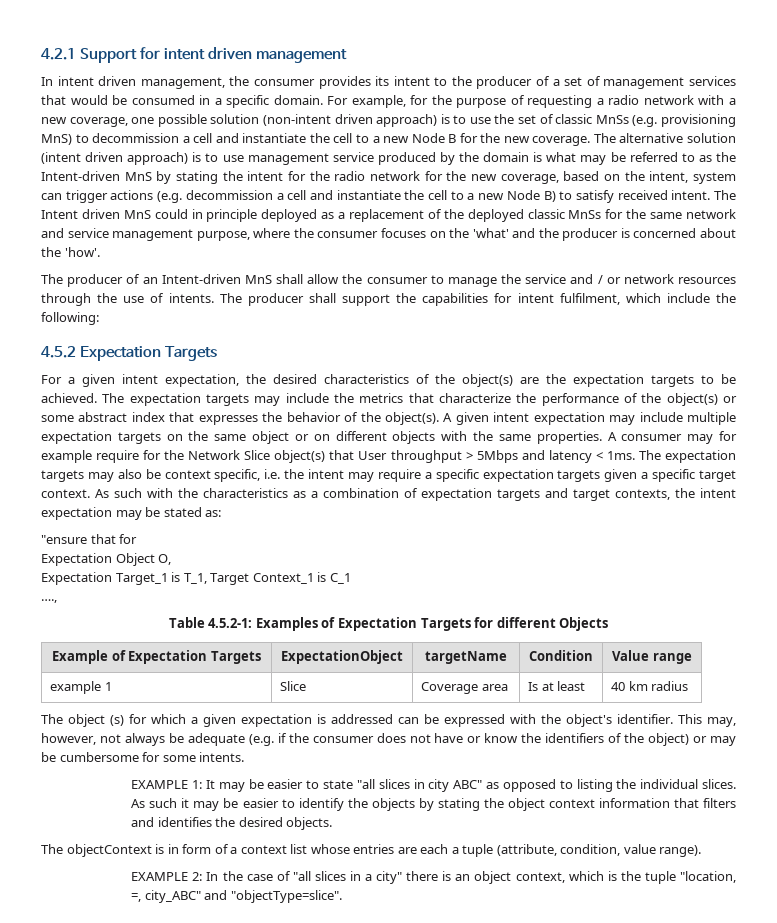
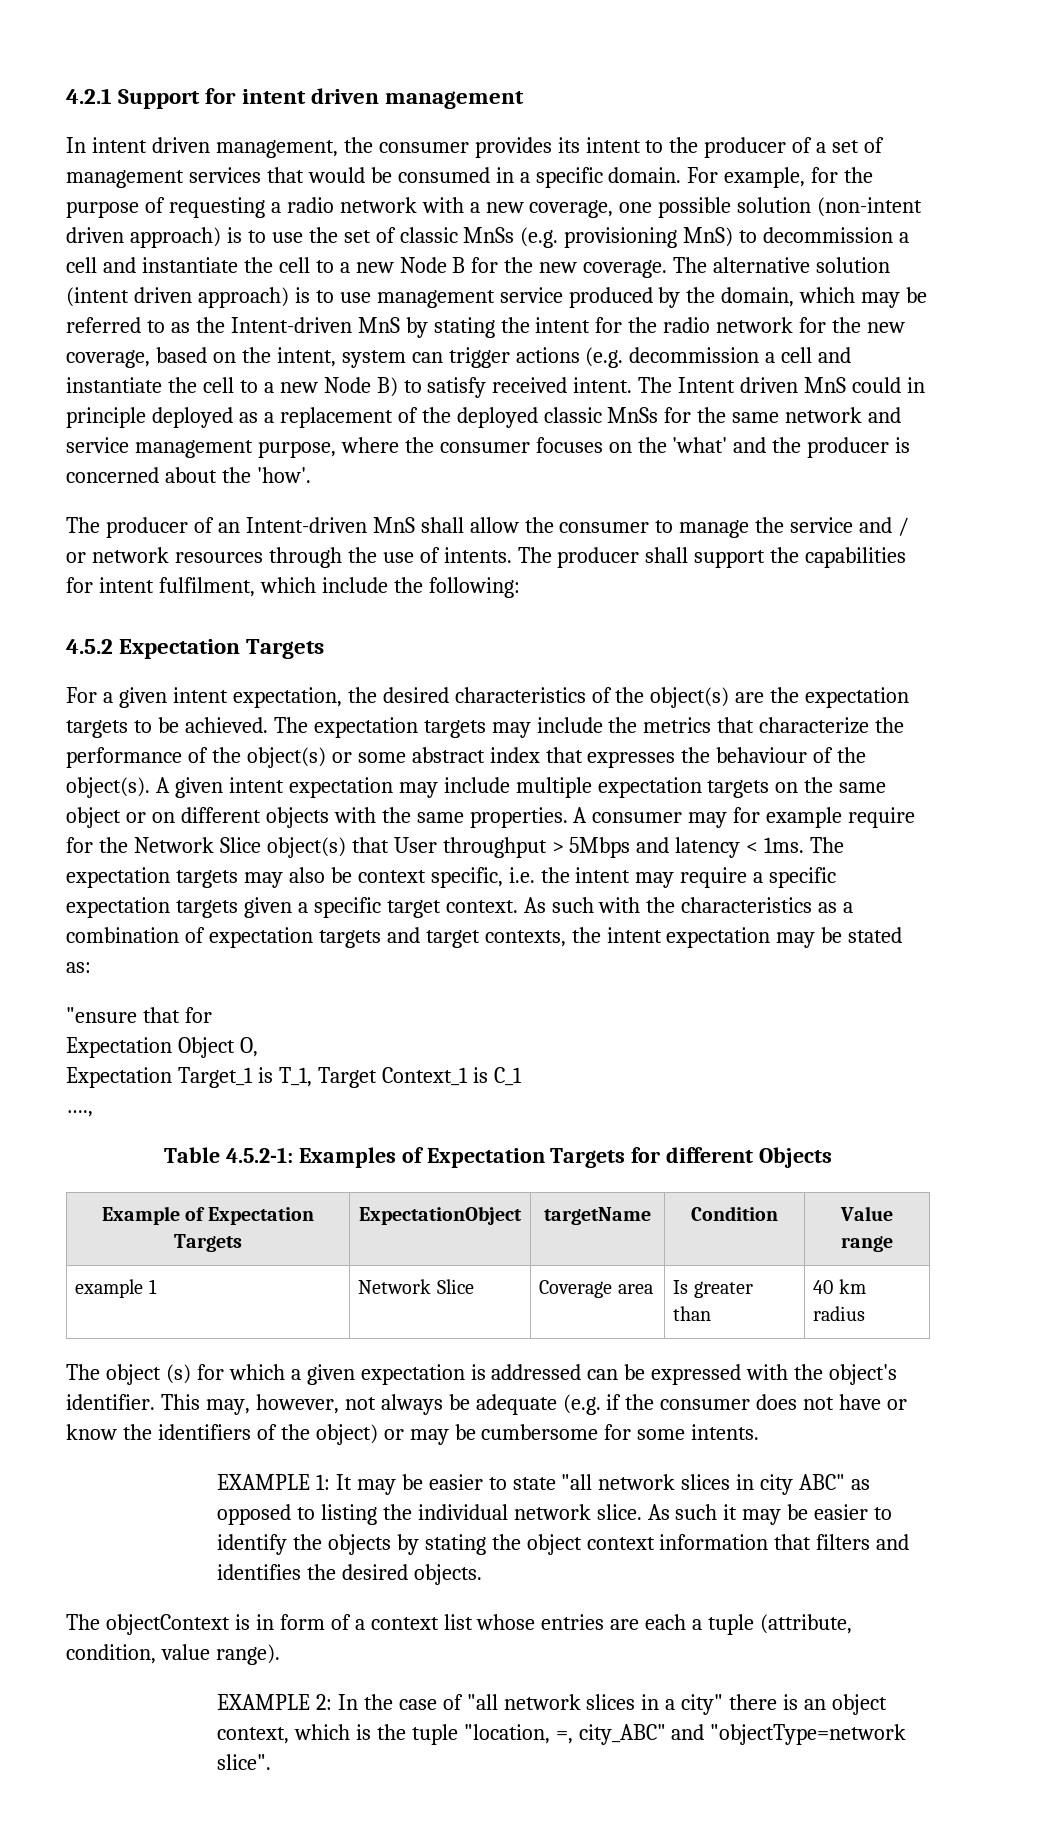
[483,152,577,162] domain is what -> [721,287,856,307] domain, which
[286,412,341,422] behavior -> [716,747,808,763] behaviour
(112, 686) none -> [358,1279,432,1294] Network
[541,681,586,691] at least -> [693,1281,753,1298] [673,1306,712,1321] greater than
(375, 784) none -> [598,1474,676,1490] network
[702,779,736,789] slices. -> [513,1504,642,1520] network slice.
(311, 876) none -> [503,1694,581,1710] network
[230,890,342,903] "objectType=slice". -> [710,1724,907,1745] [216,1754,271,1770] "objectType=network slice".

